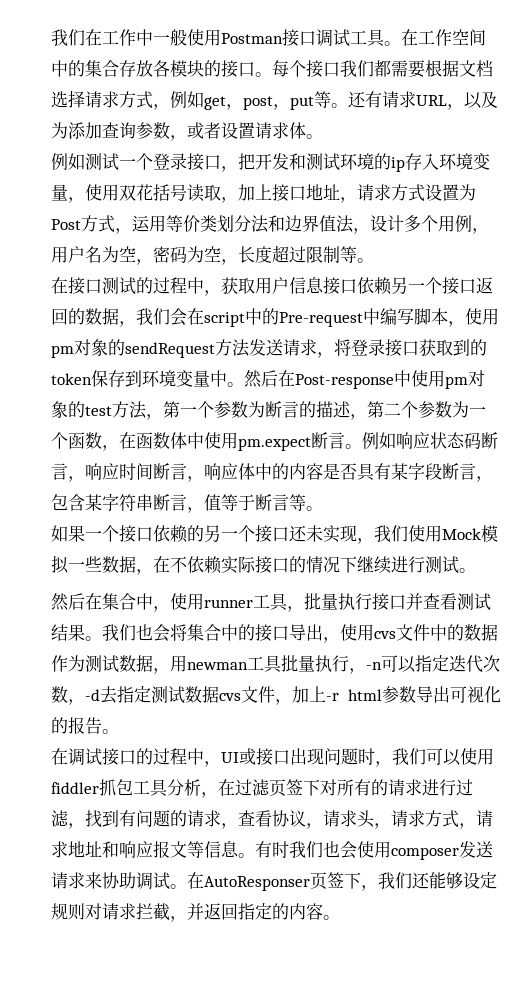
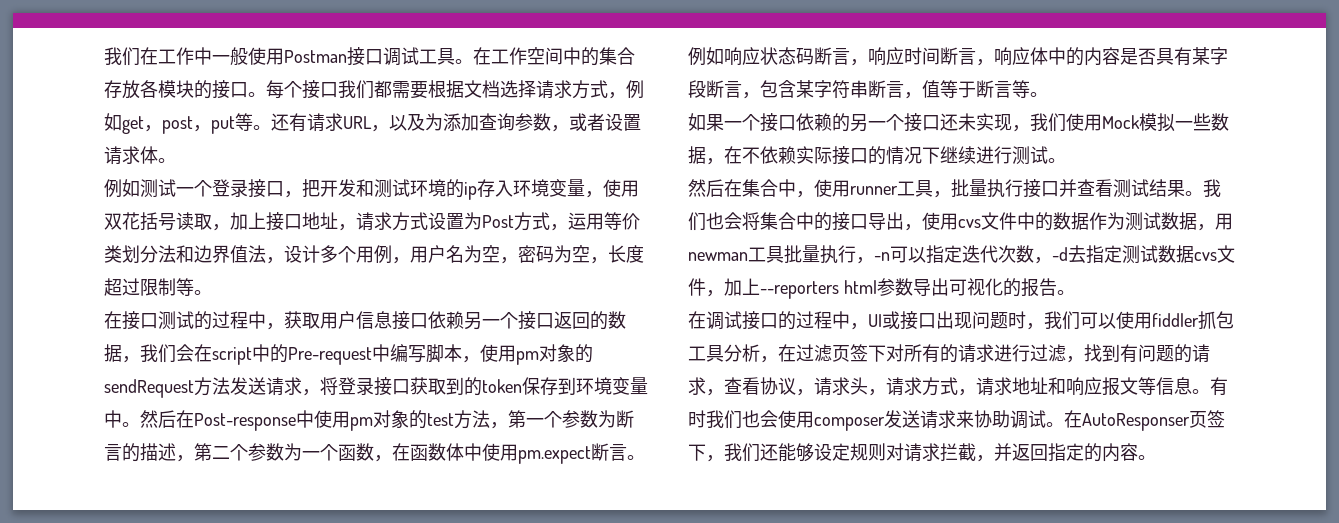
[326,693,339,701] -r -> [760,281,839,299] --reporters

